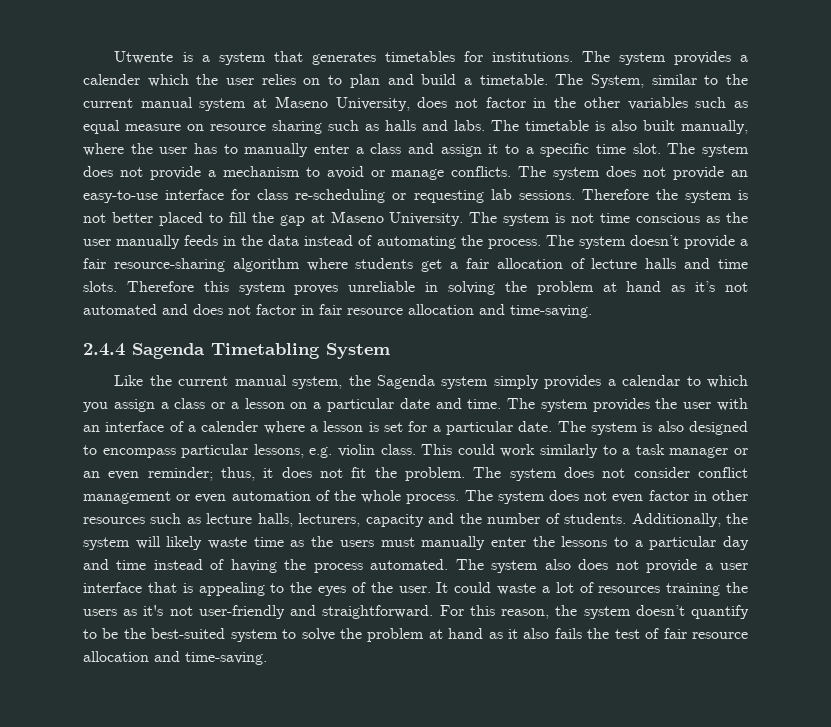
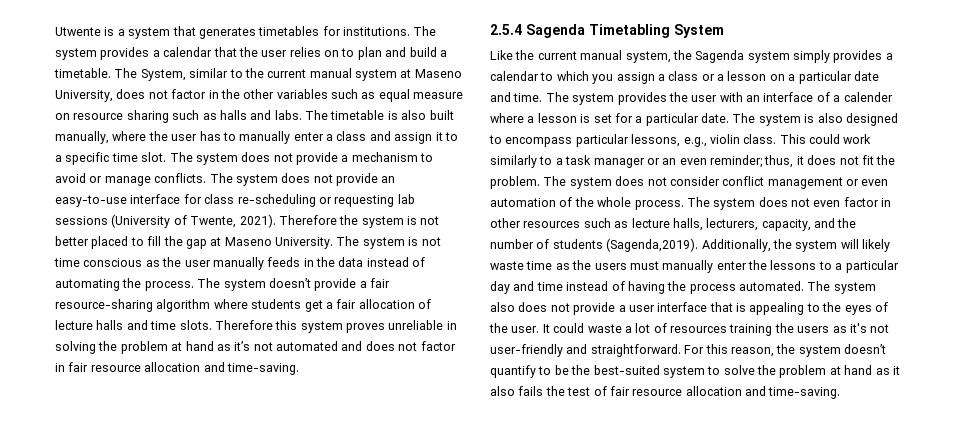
[83,74,189,87] calender which -> [163,47,237,57] calendar that
[518,190,575,200] sessions. -> [55,214,276,228] sessions (University of Twente, 2021).
[83,343,125,356] 2.4.4 -> [490,24,522,35] 2.5.4
[309,447,333,458] e.g. -> [683,137,707,147] e.g.,
[365,514,424,527] capacity -> [761,219,811,231] capacity,
[564,513,627,524] students. -> [552,238,699,252] students (Sagenda,2019).

